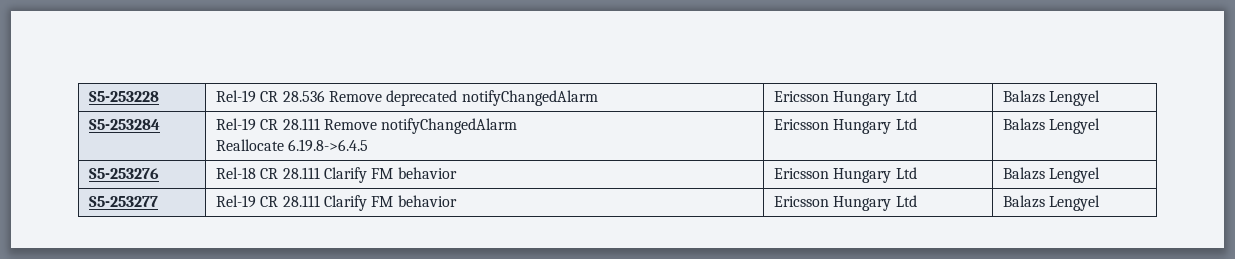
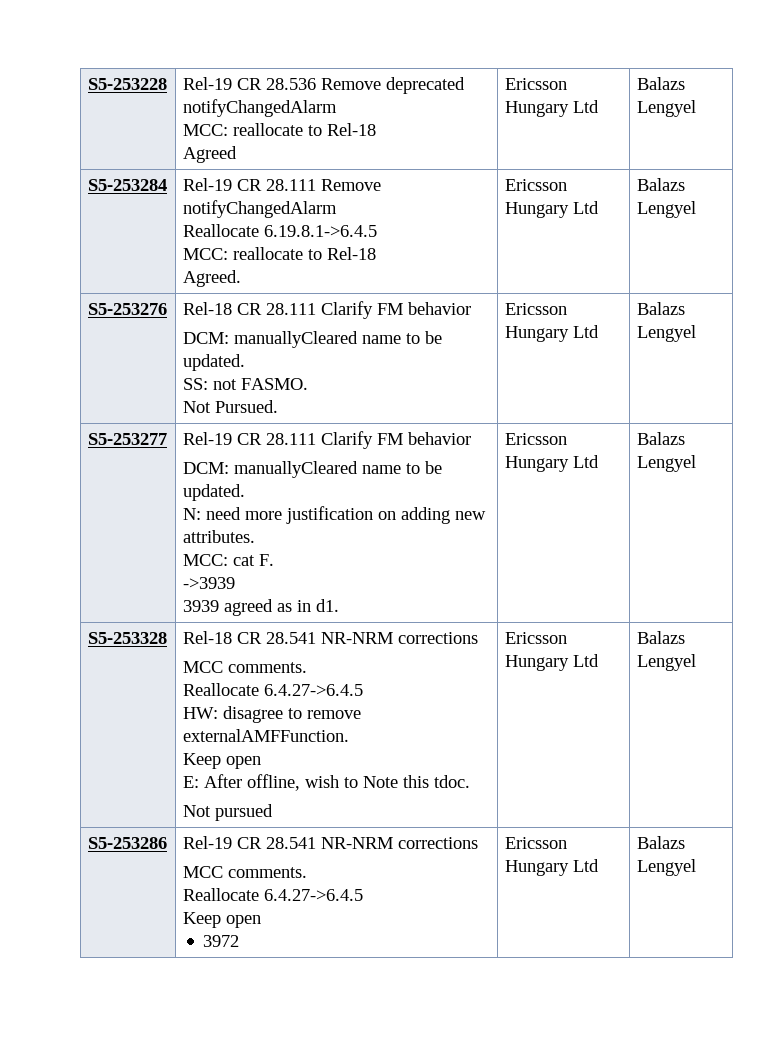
(598, 98) none -> [182,123,376,136] [182,146,237,163] // MCC: reallocate to Rel-18 // Agreed
[288,139,369,152] 6.19.8->6.4.5 -> [263,225,377,237] [182,247,376,260] [182,270,241,287] 6.19.8.1->6.4.5 // MCC: reallocate to Rel-18 // Agreed.
(457, 173) none -> [182,331,442,348] [182,354,245,371] [182,378,308,390] [182,400,278,413] // DCM: manuallyCleared name to be updated. // SS: not FASMO. // Not Pursued.
[773,195,917,211] [1002,195,1101,211] | Ericsson Hungary Ltd | Balazs Lengyel -> [182,461,442,478] [182,484,245,501] [182,506,486,524] [182,530,255,543] [182,554,274,566] [182,577,235,589] [182,599,339,616] [504,433,567,445] [504,455,599,472] [636,432,685,445] [636,455,696,472] [87,632,167,644] [182,631,478,644] [182,661,307,673] [182,683,363,696] [182,706,361,723] [182,729,349,742] [182,753,261,769] [182,774,470,791] [182,804,273,821] [504,632,567,644] [504,654,599,671] [636,631,685,644] [636,654,696,671] [87,837,167,849] [182,836,478,849] [182,866,307,878] [182,888,363,901] [182,912,261,928] [203,935,240,947] [504,837,567,849] [504,859,599,876] [636,836,685,849] [636,859,696,876] // DCM: manuallyCleared name to be updated. // N: need more justification on adding new attributes. // MCC: cat F. // ->3939 // 3939 agreed as in d1. | Ericsson Hungary Ltd | Balazs Lengyel // S5-253328 | Rel-18 CR 28.541 NR-NRM corrections // MCC comments. // Reallocate 6.4.27->6.4.5 // HW: disagree to remove externalAMFFunction. // Keep open // E: After offline, wish to Note this tdoc. // Not pursued | Ericsson Hungary Ltd | Balazs Lengyel // S5-253286 | Rel-19 CR 28.541 NR-NRM corrections // MCC comments. // Reallocate 6.4.27->6.4.5 // Keep open // 3972 | Ericsson Hungary Ltd | Balazs Lengyel

